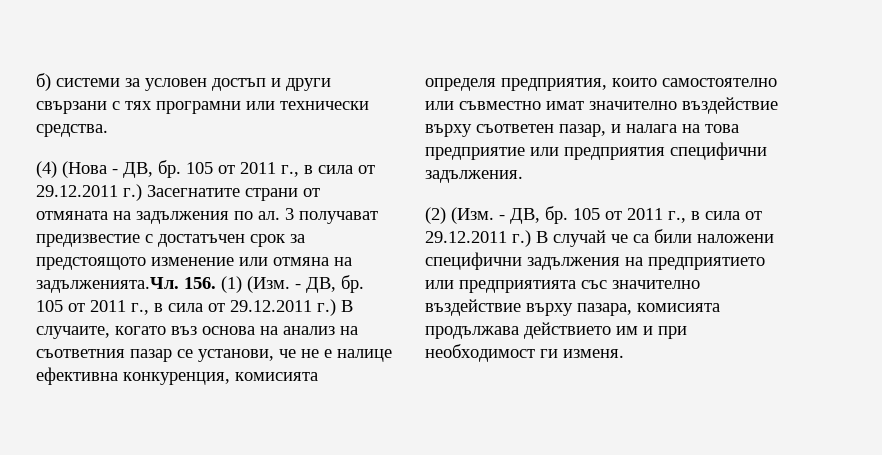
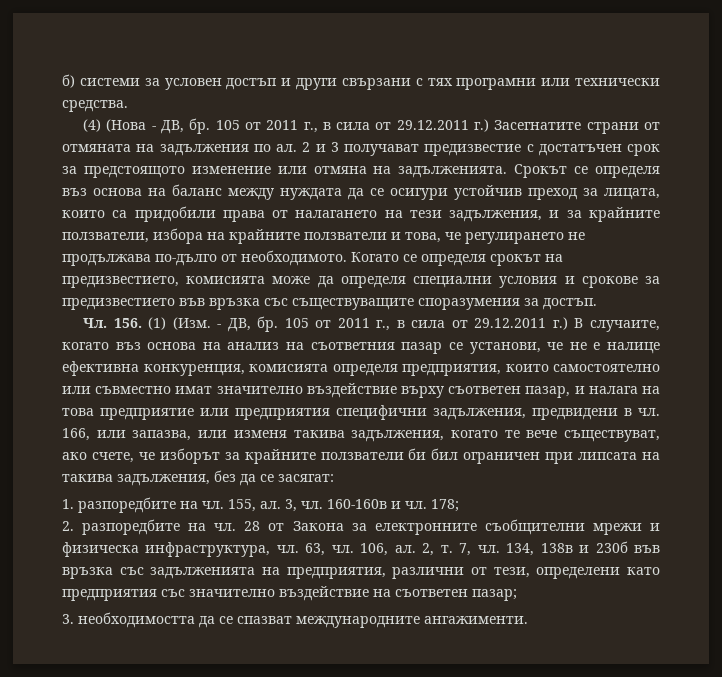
(280, 215) none -> [302,142,326,152] 2 и
[36,277,179,293] задълженията.Чл. -> [398,164,661,178] [62,184,660,200] [62,206,660,222] [62,228,585,244] [62,250,563,266] [62,276,660,288] [62,298,597,310] [83,318,108,328] задълженията. Срокът се определя въз основа на баланс между нуждата да се осигури устойчив преход за лицата, които са придобили права от налагането на тези задължения, и за крайните ползватели, избора на крайните ползватели и това, че регулирането не продължава по-дълго от необходимото. Когато се определя срокът на предизвестието, комисията може да определя специални условия и срокове за предизвестието във връзка със съществуващите споразумения за достъп. // Чл.
[425,170,523,183] [425,206,762,224] [425,229,774,247] [425,252,765,270] [425,280,700,293] [425,299,720,316] [425,322,687,339] [425,344,624,362] задължения. // (2) (Изм. - ДВ, бр. 105 от 2011 г., в сила от 29.12.2011 г.) В случай че са били наложени специфични задължения на предприятието или предприятията със значително въздействие върху пазара, комисията продължава действието им и при необходимост ги изменя. -> [433,408,660,420] [62,428,660,442] [62,448,660,464] [62,470,334,486] [62,497,459,513] [62,519,660,535] [62,541,660,557] [62,567,660,579] [62,586,517,601] [62,612,528,628] задължения, предвидени в чл. 166, или запазва, или изменя такива задължения, когато те вече съществуват, ако счете, че изборът за крайните ползватели би бил ограничен при липсата на такива задължения, без да се засягат: // 1. разпоредбите на чл. 155, ал. 3, чл. 160-160в и чл. 178; // 2. разпоредбите на чл. 28 от Закона за електронните съобщителни мрежи и физическа инфраструктура, чл. 63, чл. 106, ал. 2, т. 7, чл. 134, 138в и 230б във връзка със задълженията на предприятия, различни от тези, определени като предприятия със значително въздействие на съответен пазар; // 3. необходимостта да се спазват международните ангажименти.

